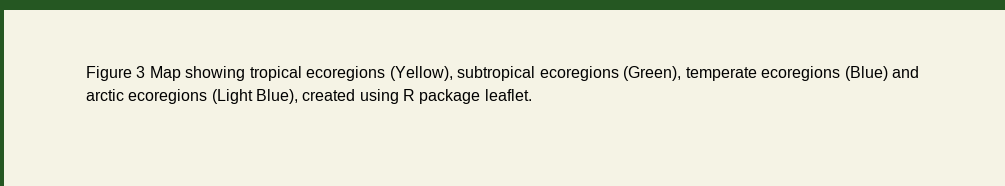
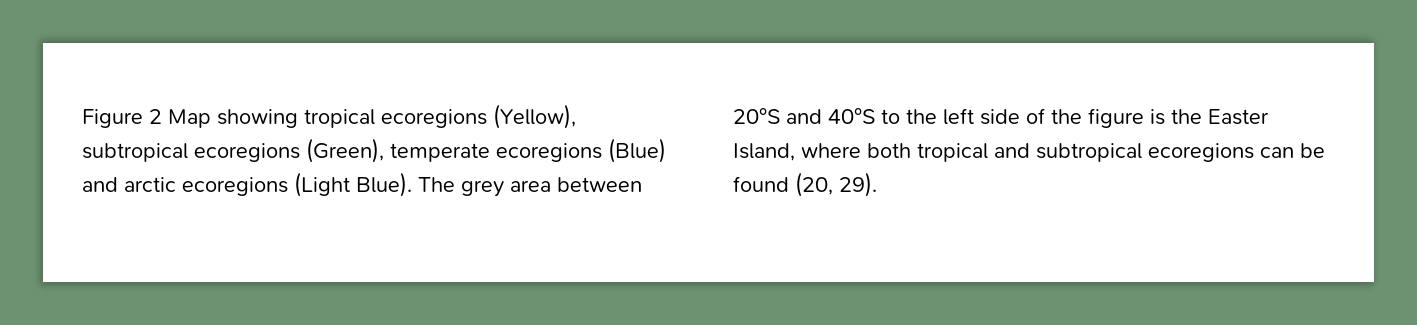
[136,66,146,78] 3 -> [149,109,162,124] 2
[255,89,532,104] Blue), created using R package leaflet. -> [356,172,642,197] [733,108,1269,128] [733,143,1325,162] [733,172,877,197] Blue). The grey area between 20°S and 40°S to the left side of the figure is the Easter Island, where both tropical and subtropical ecoregions can be found (20, 29).

